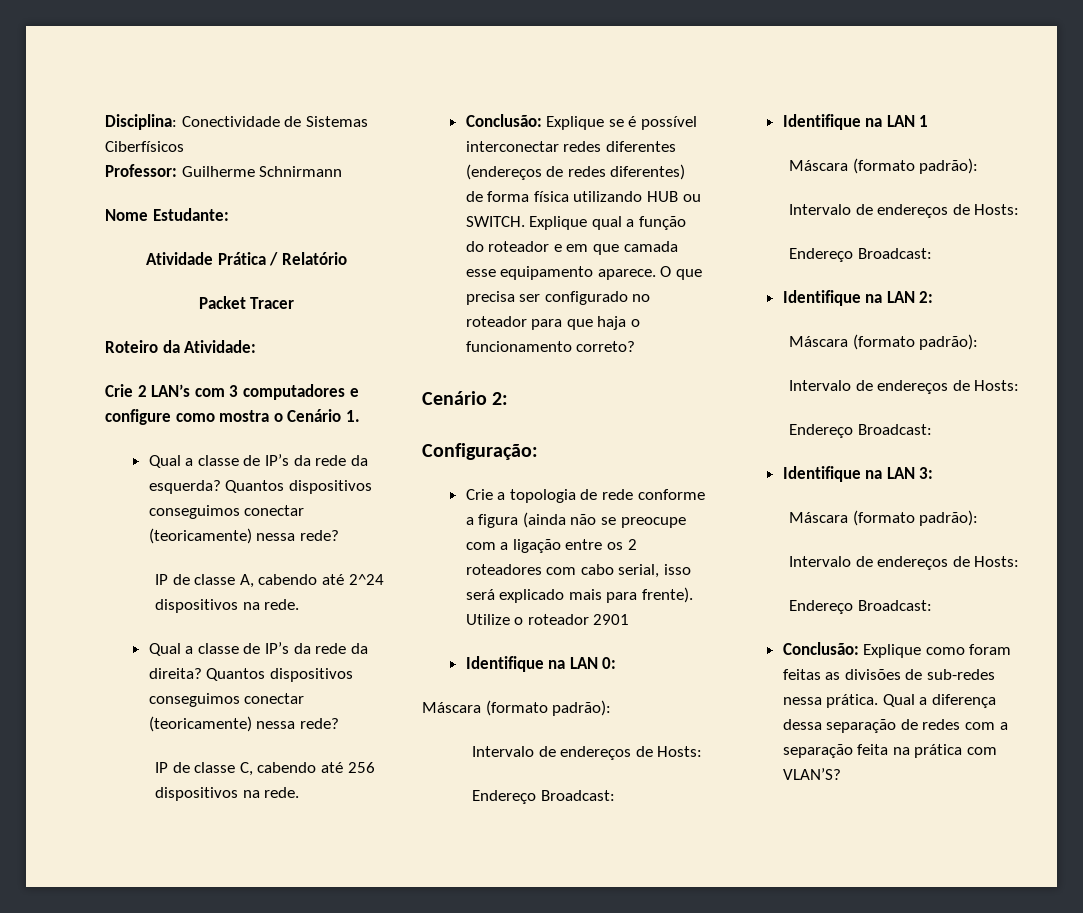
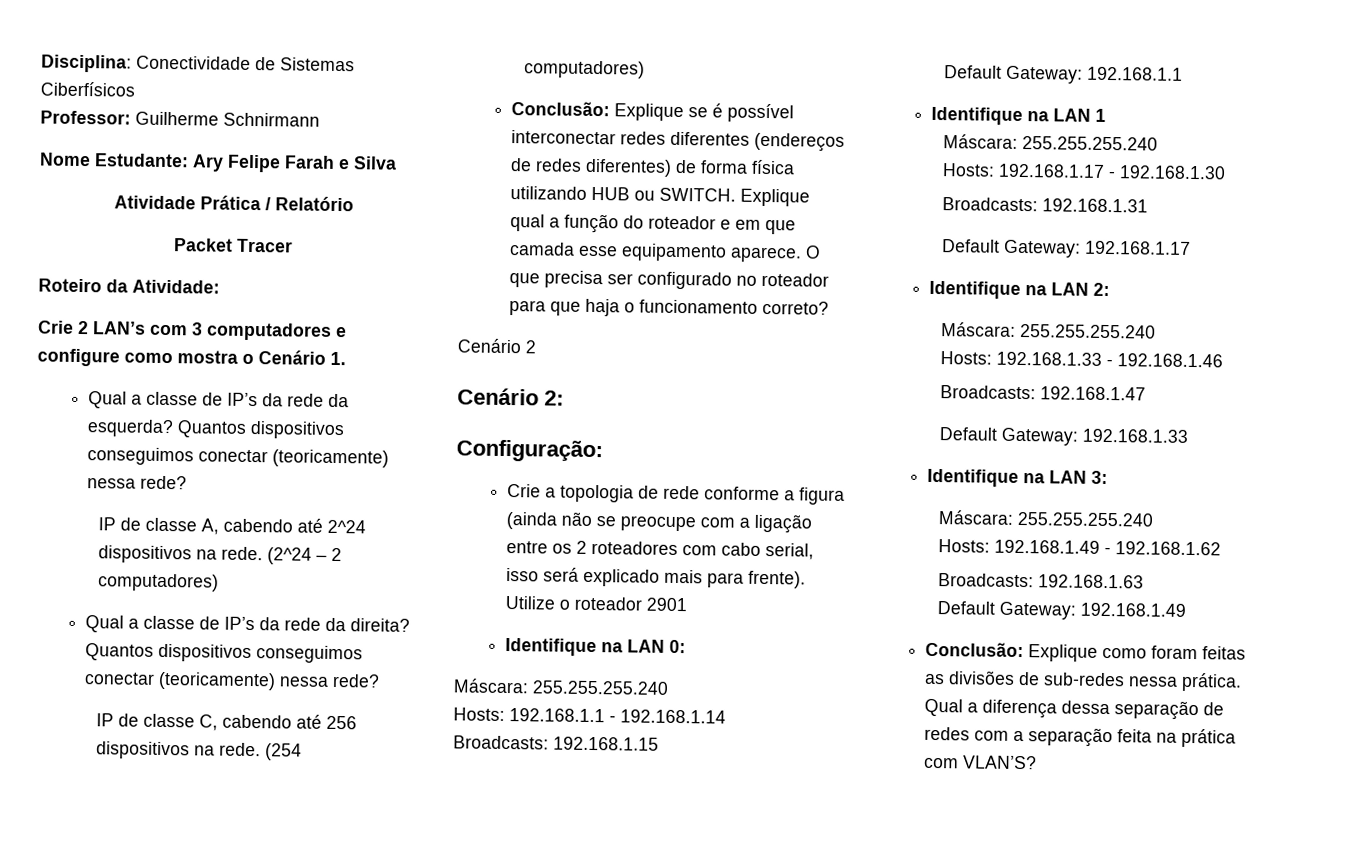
(229, 214) none -> [192,154,397,173] Ary Felipe Farah e Silva
(300, 604) none -> [267,547,343,565] [98,573,220,592] (2^24 – 2 computadores)
(300, 792) none -> [265,743,303,761] [524,60,646,79] (254 computadores)
(636, 346) none -> [457,338,536,354] // Cenário 2
[422,700,612,716] [471,746,703,760] [471,790,615,804] [782,114,929,130] [788,158,979,174] [788,204,1020,218] [788,248,932,262] [782,290,934,306] [788,334,979,350] [788,380,1020,394] [788,424,932,438] [782,466,934,482] [788,510,979,526] [788,556,1020,570] [788,600,932,614] Máscara (formato padrão): // Intervalo de endereços de Hosts: // Endereço Broadcast: // Identifique na LAN 1 // Máscara (formato padrão): // Intervalo de endereços de Hosts: // Endereço Broadcast: // Identifique na LAN 2: // Máscara (formato padrão): // Intervalo de endereços de Hosts: // Endereço Broadcast: // Identifique na LAN 3: // Máscara (formato padrão): // Intervalo de endereços de Hosts: // Endereço Broadcast: -> [453,678,669,695] [453,707,726,724] [453,735,659,751] [944,65,1184,84] [930,106,1106,126] [943,134,1159,151] [942,163,1227,180] [942,197,1149,213] [942,239,1192,258] [928,280,1110,299] [941,322,1157,339] [940,351,1224,368] [940,385,1147,401] [939,427,1189,446] [926,468,1108,487] [938,510,1155,527] [938,539,1222,556] [938,573,1145,589] [937,601,1187,620] Máscara: 255.255.255.240 // Hosts: 192.168.1.1 - 192.168.1.14 // Broadcasts: 192.168.1.15 // Default Gateway: 192.168.1.1 // Identifique na LAN 1 // Máscara: 255.255.255.240 // Hosts: 192.168.1.17 - 192.168.1.30 // Broadcasts: 192.168.1.31 // Default Gateway: 192.168.1.17 // Identifique na LAN 2: // Máscara: 255.255.255.240 // Hosts: 192.168.1.33 - 192.168.1.46 // Broadcasts: 192.168.1.47 // Default Gateway: 192.168.1.33 // Identifique na LAN 3: // Máscara: 255.255.255.240 // Hosts: 192.168.1.49 - 192.168.1.62 // Broadcasts: 192.168.1.63 // Default Gateway: 192.168.1.49

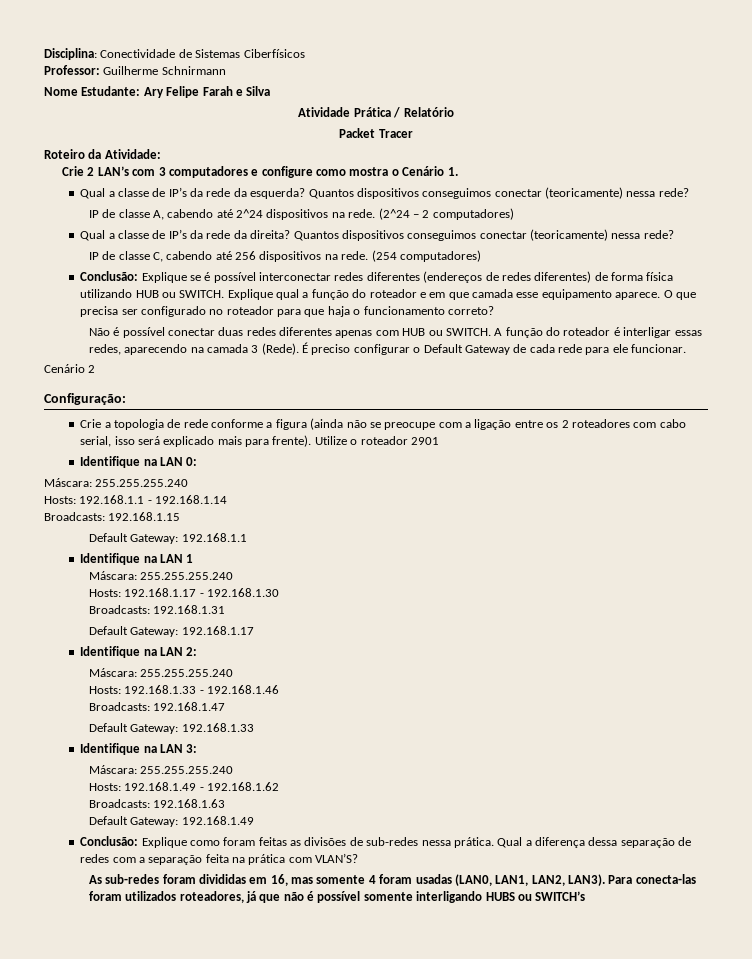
(829, 307) none -> [88,327,702,338] [88,342,687,355] // Não é possível conectar duas redes diferentes apenas com HUB ou SWITCH. A função do roteador é interligar essas redes, aparecendo na camada 3 (Rede). É preciso configurar o Default Gateway de cada rede para ele funcionar.
[457,387,564,406] // Cenário 2: -> (96, 369) none
(1037, 762) none -> [88,874,696,886] [88,891,586,903] // As sub-redes foram divididas em 16, mas somente 4 foram usadas (LAN0, LAN1, LAN2, LAN3). Para conecta-las foram utilizados roteadores, já que não é possível somente interligando HUBS ou SWITCH’s

